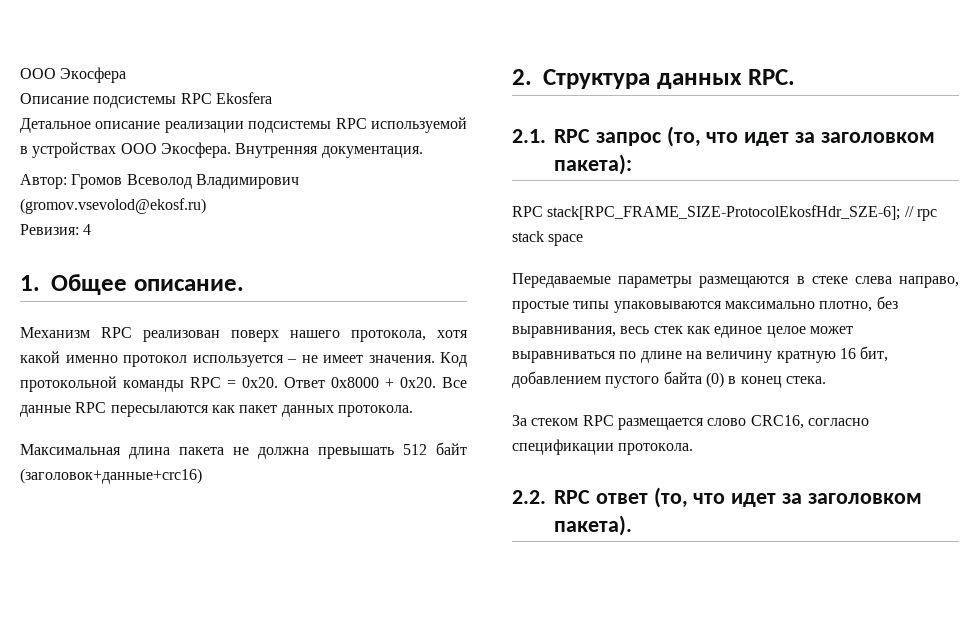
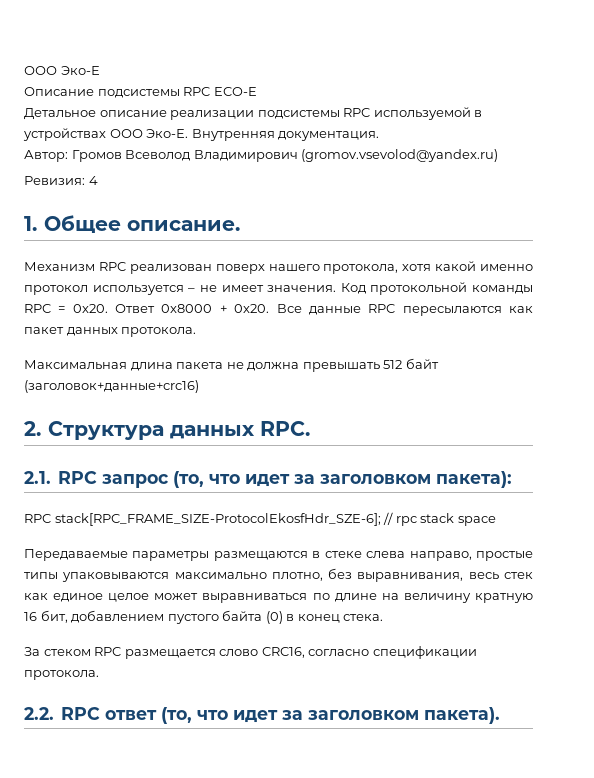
[20,67,127,83] ООО Экосфера -> [24,66,100,75] ООО Эко-Е
[215,92,272,104] Ekosfera -> [213,87,257,96] ECO-E
[160,142,231,158] Экосфера. -> [146,129,189,138] Эко-Е.
[20,198,206,214] (gromov.vsevolod@ekosf.ru) -> [301,149,499,162] (gromov.vsevolod@yandex.ru)

